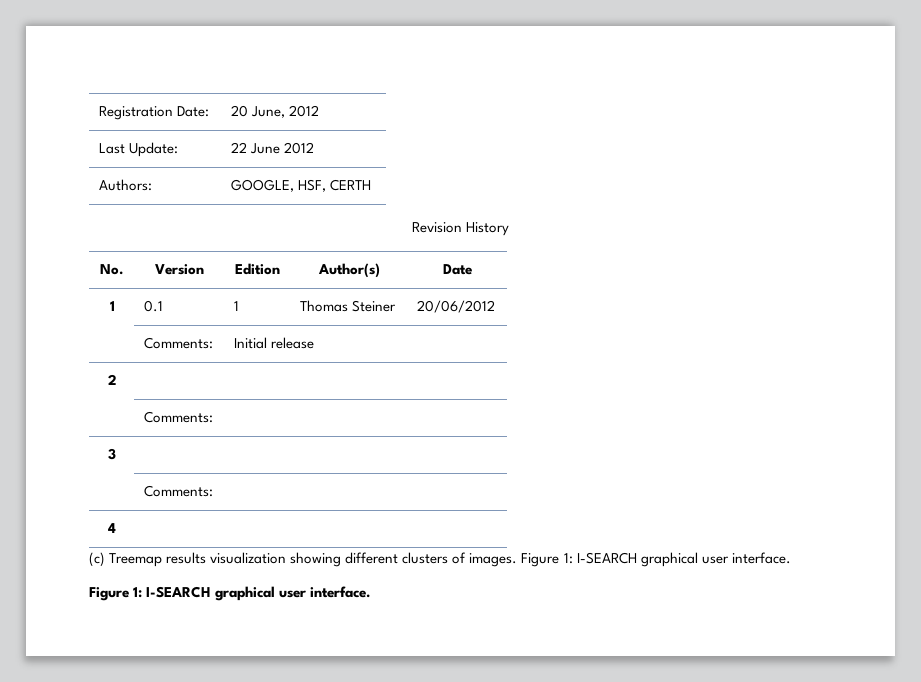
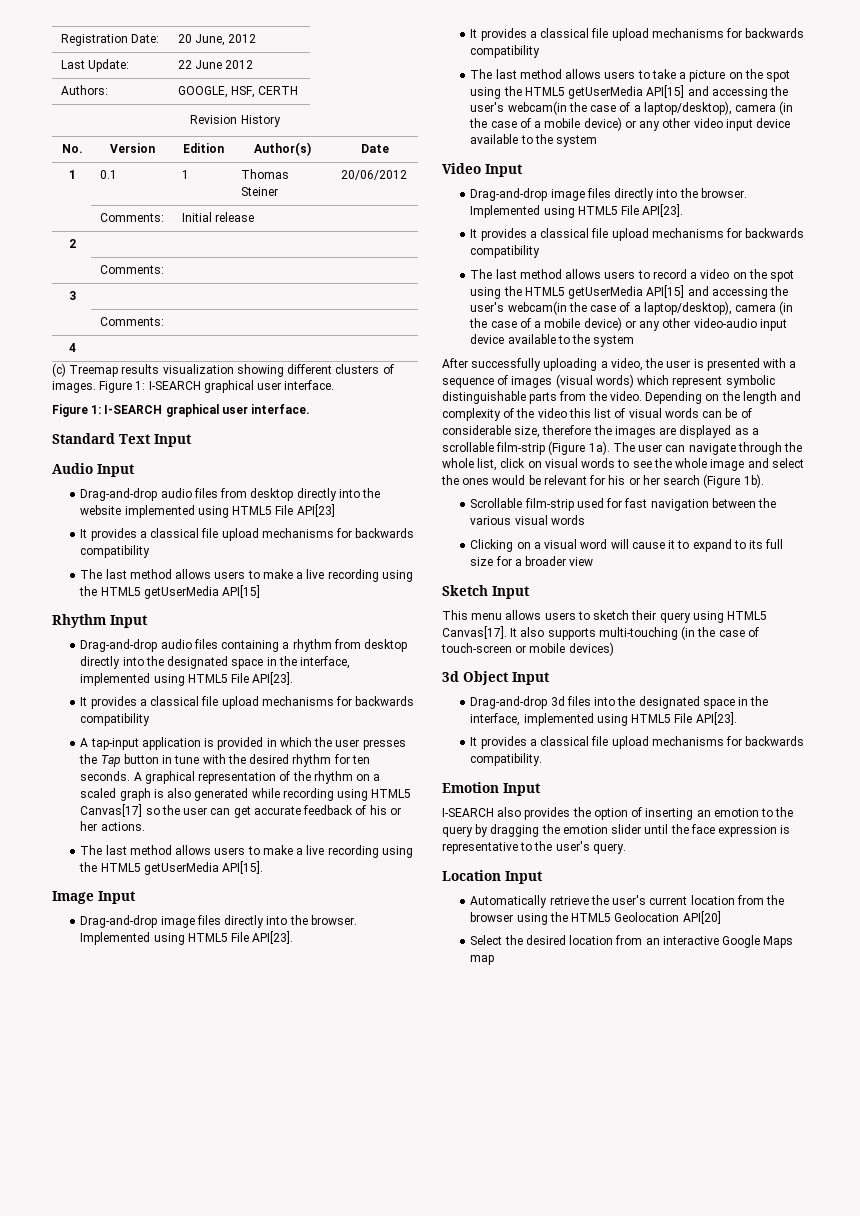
(372, 592) none -> [52,433,192,447] [52,463,135,477] [80,488,381,501] [80,504,335,518] [80,528,415,541] [80,545,151,558] [80,569,413,582] [79,585,261,599] [52,614,148,628] [80,639,408,652] [80,656,351,669] [80,672,294,686] [80,696,415,709] [80,713,151,726] [80,737,406,750] [79,754,370,767] [80,771,381,784] [80,788,412,801] [80,804,401,818] [80,821,145,831] [80,845,413,858] [79,861,264,875] [52,891,136,904] [80,915,357,928] [80,931,294,945] [470,28,805,41] [470,45,541,58] [470,69,790,82] [470,85,789,99] [470,101,794,115] [469,117,790,131] [470,134,598,147] [442,163,523,177] [470,188,747,201] [470,204,684,218] [470,228,805,241] [470,245,541,258] [470,269,794,282] [470,285,789,299] [470,301,794,315] [469,317,787,331] [470,334,635,347] [442,358,797,371] [442,374,775,388] [442,391,802,404] [442,408,752,421] [442,425,759,438] [442,441,803,455] [442,458,804,471] [441,474,764,488] [470,498,777,511] [470,515,585,525] [470,539,784,552] [470,556,594,566] [442,585,530,599] [442,610,768,623] [442,626,759,640] [441,642,614,656] [442,671,550,685] [470,696,769,709] [470,712,737,726] [470,736,805,749] [470,753,543,766] [442,782,541,796] [442,807,794,820] [442,824,791,837] [442,841,626,854] [442,870,543,884] [470,895,785,908] [470,911,721,925] [470,935,794,948] [470,955,495,965] // Standard Text Input // Audio Input // Drag-and-drop audio files from desktop directly into the website implemented using HTML5 File API[23] // It provides a classical file upload mechanisms for backwards compatibility // The last method allows users to make a live recording using the HTML5 getUserMedia API[15] // Rhythm Input // Drag-and-drop audio files containing a rhythm from desktop directly into the designated space in the interface, implemented using HTML5 File API[23]. // It provides a classical file upload mechanisms for backwards compatibility // A tap-input application is provided in which the user presses the Tap button in tune with the desired rhythm for ten seconds. A graphical representation of the rhythm on a scaled graph is also generated while recording using HTML5 Canvas[17] so the user can get accurate feedback of his or her actions. // The last method allows users to make a live recording using the HTML5 getUserMedia API[15]. // Image Input // Drag-and-drop image files directly into the browser. Implemented using HTML5 File API[23]. // It provides a classical file upload mechanisms for backwards compatibility // The last method allows users to take a picture on the spot using the HTML5 getUserMedia API[15] and accessing the user's webcam(in the case of a laptop/desktop), camera (in the case of a mobile device) or any other video input device available to the system // Video Input // Drag-and-drop image files directly into the browser. Implemented using HTML5 File API[23]. // It provides a classical file upload mechanisms for backwards compatibility // The last method allows users to record a video on the spot using the HTML5 getUserMedia API[15] and accessing the user's webcam(in the case of a laptop/desktop), camera (in the case of a mobile device) or any other video-audio input device available to the system // After successfully uploading a video, the user is presented with a sequence of images (visual words) which represent symbolic distinguishable parts from the video. Depending on the length and complexity of the video this list of visual words can be of considerable size, therefore the images are displayed as a scrollable film-strip (Figure 1a). The user can navigate through the whole list, click on visual words to see the whole image and select the ones would be relevant for his or her search (Figure 1b). // Scrollable film-strip used for fast navigation between the various visual words // Clicking on a visual word will cause it to expand to its full size for a broader view // Sketch Input // This menu allows users to sketch their query using HTML5 Canvas[17]. It also supports multi-touching (in the case of touch-screen or mobile devices) // 3d Object Input // Drag-and-drop 3d files into the designated space in the interface, implemented using HTML5 File API[23]. // It provides a classical file upload mechanisms for backwards compatibility. // Emotion Input // I-SEARCH also provides the option of inserting an emotion to the query by dragging the emotion slider until the face expression is representative to the user's query. // Location Input // Automatically retrieve the user's current location from the browser using the HTML5 Geolocation API[20] // Select the desired location from an interactive Google Maps map

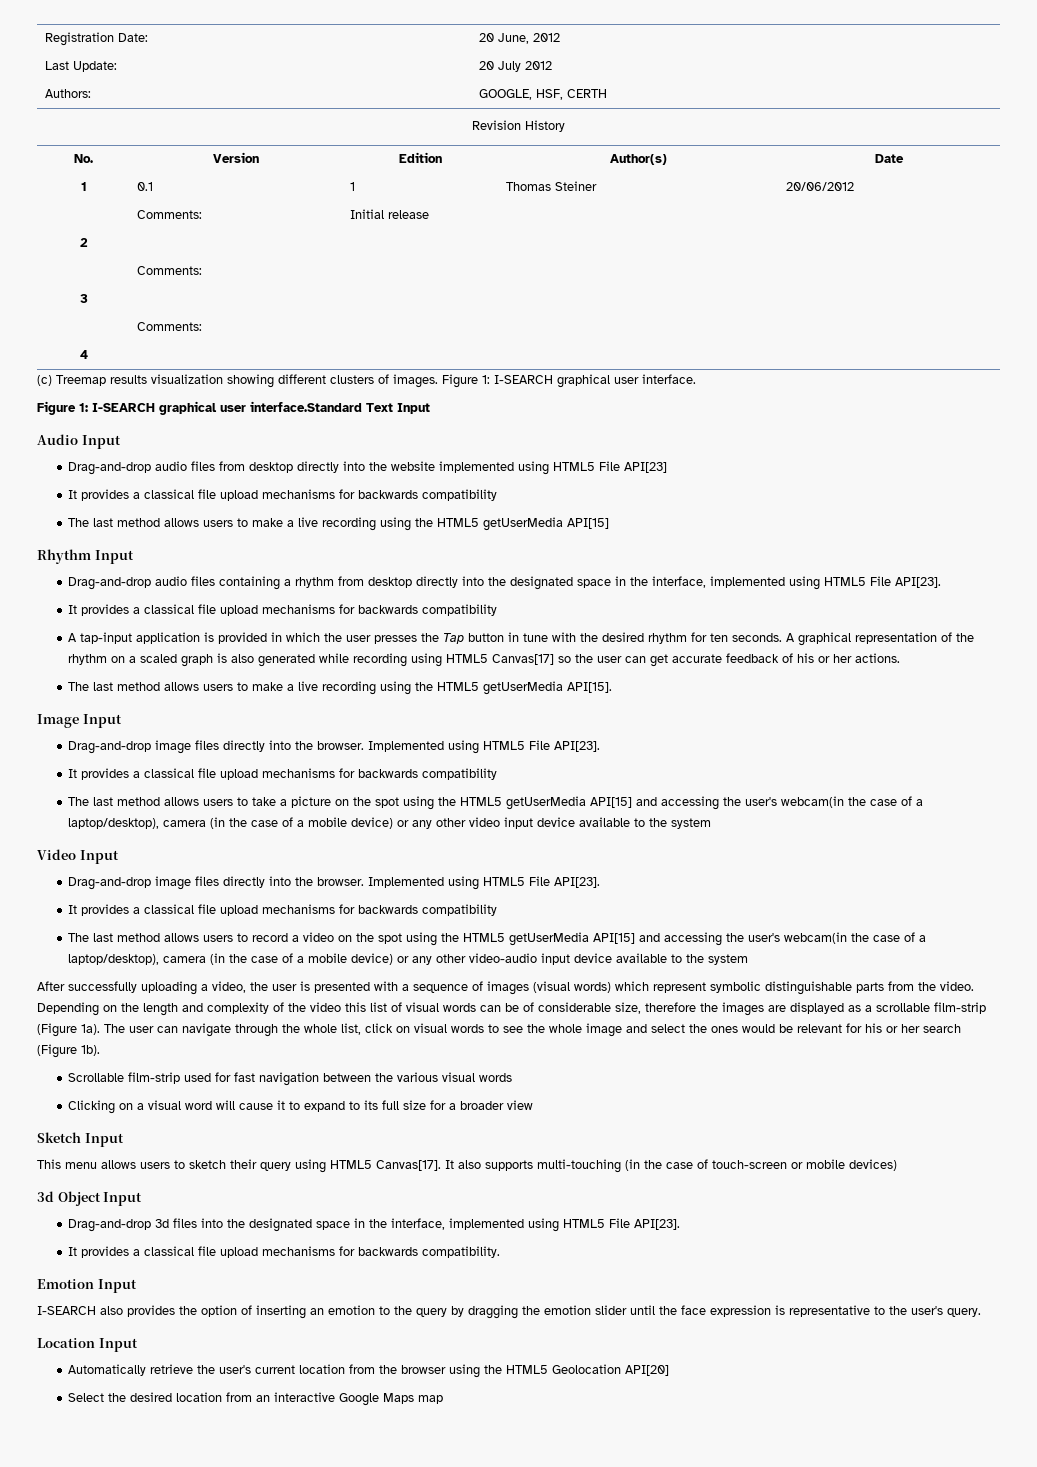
[177,60,222,69] 22 June -> [478,61,521,72] 20 July
[251,404,311,414] [52,433,115,444] interface. // Standard -> [250,401,362,412] interface.Standard

